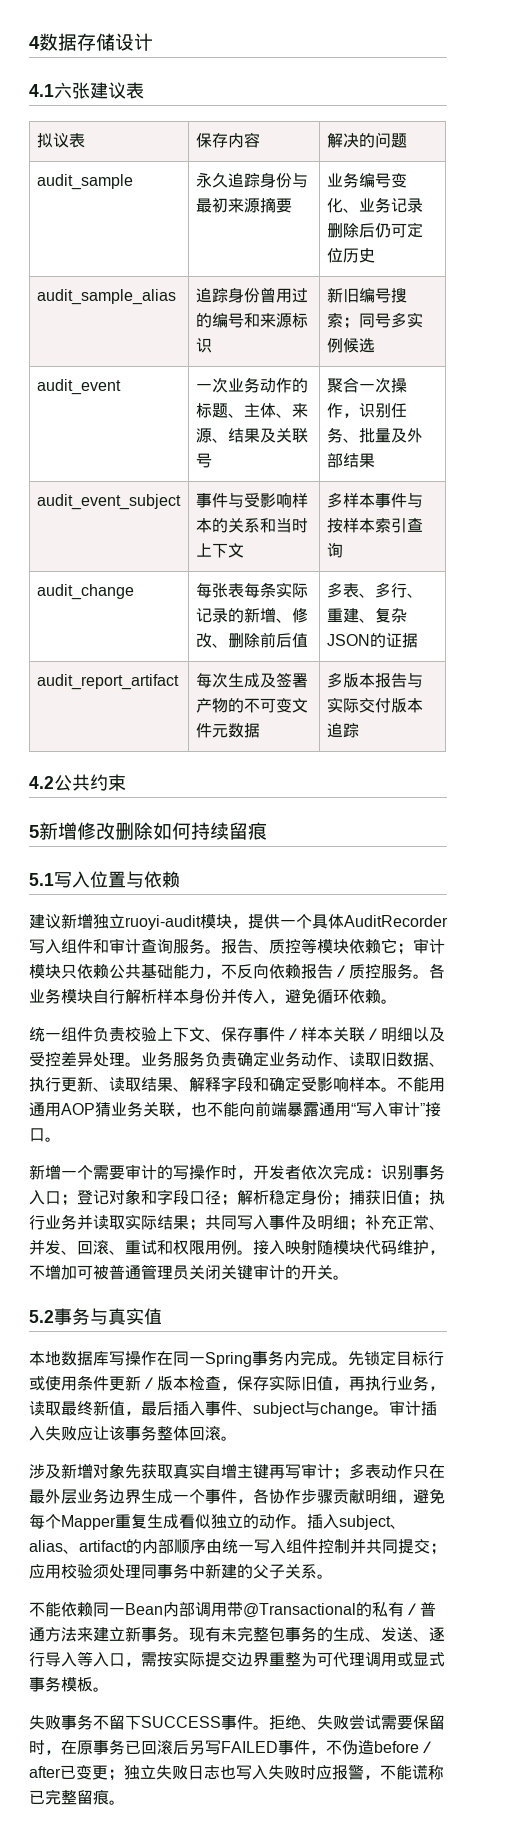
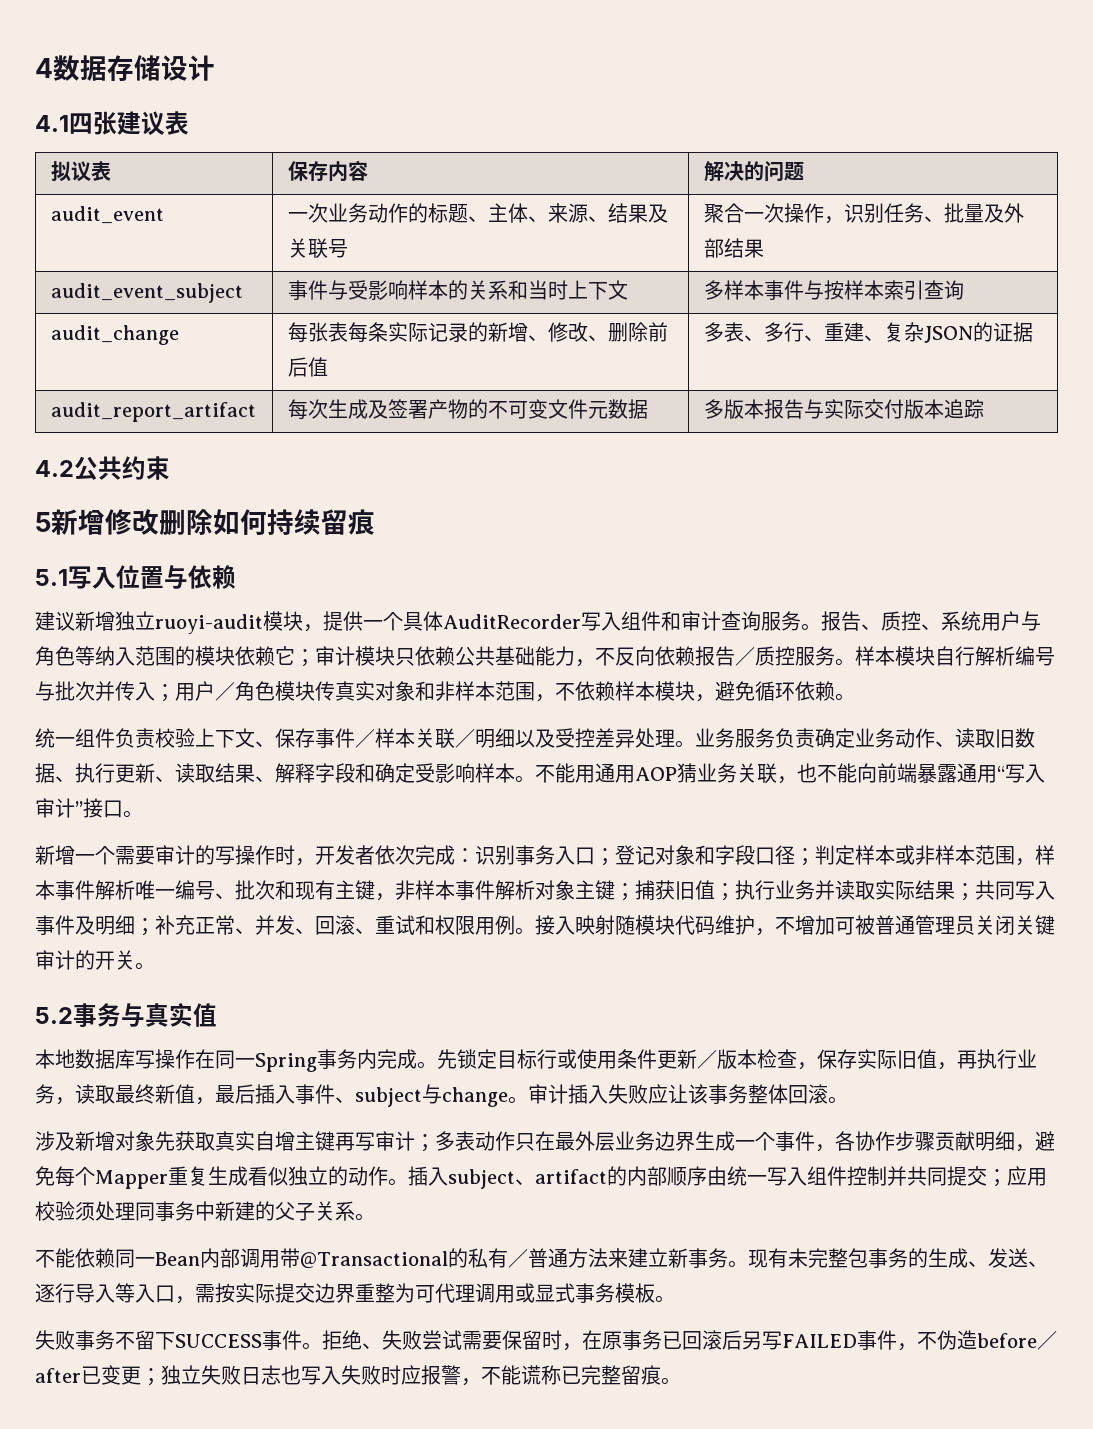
[54,82,72,99] 六 -> [69,113,93,134] 四
[36,174,133,190] [195,172,308,188] [195,197,292,213] [326,172,407,188] [326,197,423,213] [326,222,423,238] [326,248,375,263] [36,289,176,305] [195,287,308,303] [195,313,308,328] [195,338,212,353] [326,287,407,303] [326,312,423,329] [326,337,375,353] // audit_sample | 永久追踪身份与最初来源摘要 | 业务编号变化、业务记录删除后仍可定位历史 // audit_sample_alias | 追踪身份曾用过的编号和来源标识 | 新旧编号搜索；同号多实例候选 -> (804, 171) none
[301,938,317,954] 等 -> [921,611,1041,631] [35,646,195,666] 、系统用户与角色等纳入范围的
[429,963,445,979] [29,988,61,1004] 各业务 -> [855,646,895,666] 样本
[157,988,269,1004] 样本身份并传入 -> [1015,646,1055,666] [35,681,695,702] 编号与批次并传入；用户／角色模块传真实对象和非样本范围，不依赖样本模块
[237,1189,333,1205] 解析稳定身份 -> [815,845,1055,866] [35,880,615,901] 判定样本或非样本范围，样本事件解析唯一编号、批次和现有主键，非样本事件解析对象主键
[29,1540,79,1554] alias、 -> (535, 1182) none

